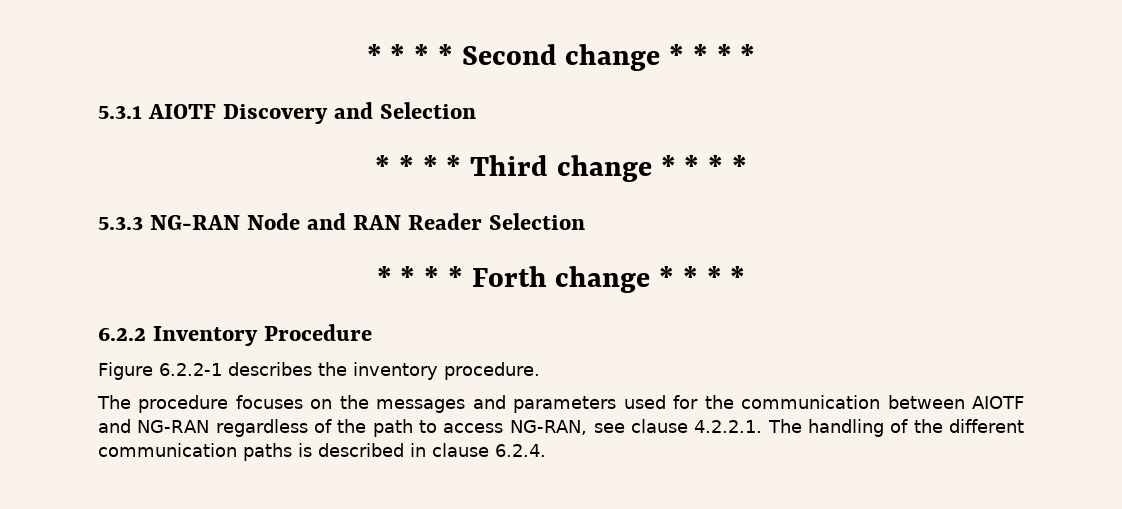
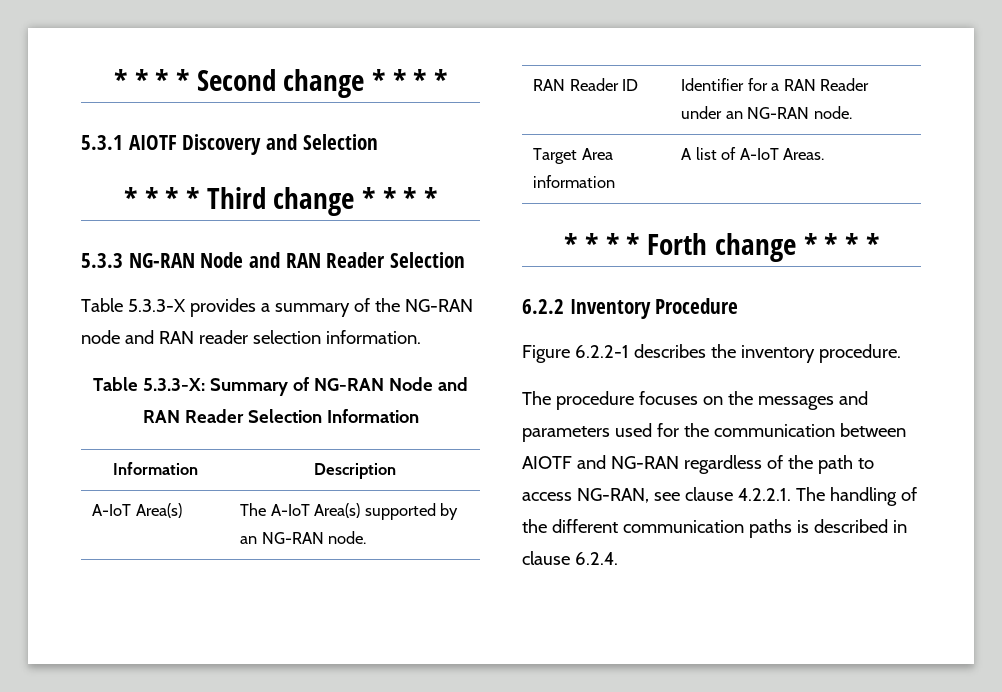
(586, 221) none -> [81,298,473,317] [81,330,421,344] [93,377,468,396] [142,409,419,423] [113,462,198,475] [313,463,396,479] [92,503,182,518] [240,503,459,520] [240,531,367,544] [533,78,639,91] [681,78,870,91] [681,106,852,119] [533,148,613,164] [533,175,616,188] [681,147,825,160] // Table 5.3.3-X provides a summary of the NG-RAN node and RAN reader selection information. // Table 5.3.3-X: Summary of NG-RAN Node and RAN Reader Selection Information // Information | Description // A-IoT Area(s) | The A-IoT Area(s) supported by an NG-RAN node. // RAN Reader ID | Identifier for a RAN Reader under an NG-RAN node. // Target Area information | A list of A-IoT Areas.

